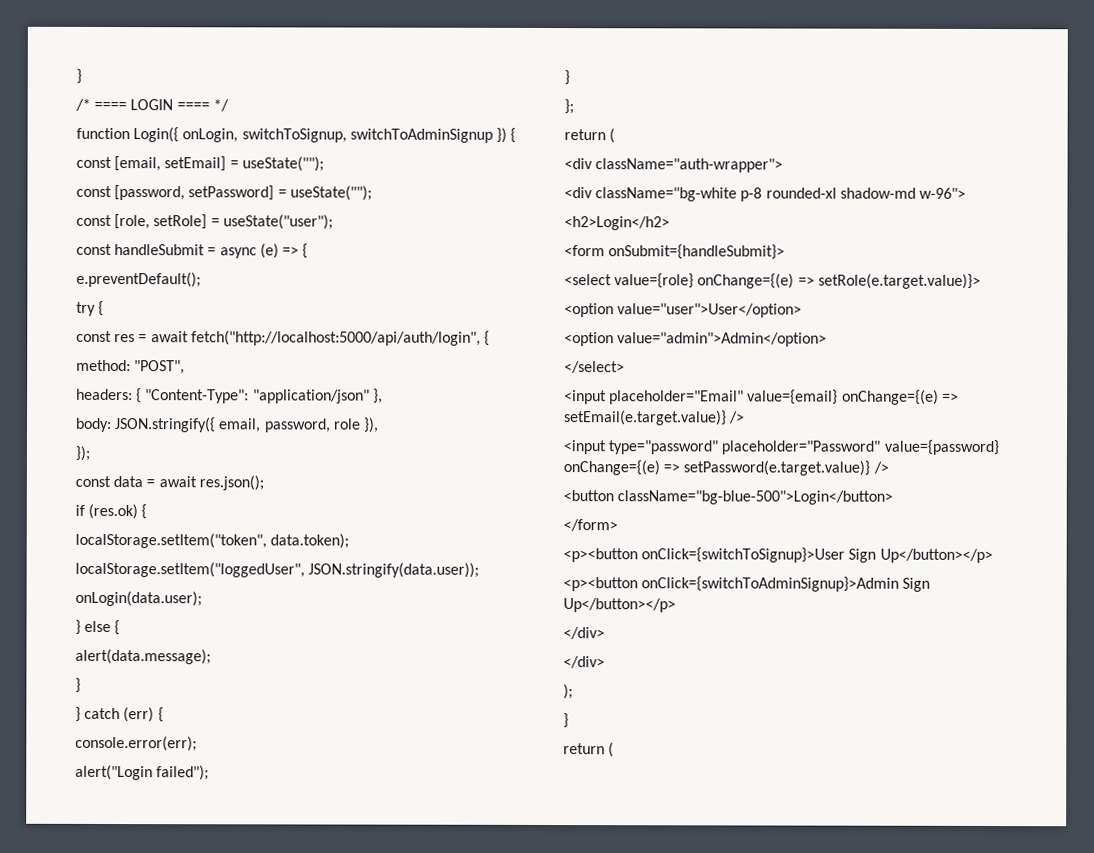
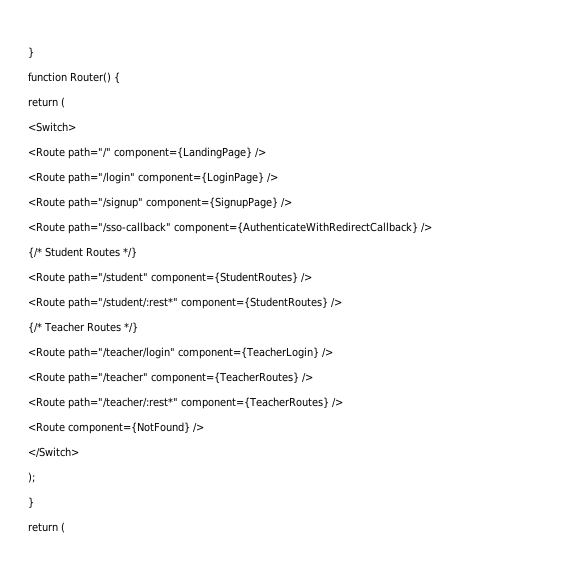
[76,68,82,84] [75,98,229,112] [76,127,517,143] [76,156,324,172] [76,185,372,201] [76,214,333,230] [76,243,309,259] [76,271,201,288] [76,300,105,316] [76,330,490,346] [76,359,186,375] [76,388,383,404] [75,417,379,433] [75,445,90,461] [75,475,264,491] [75,503,148,520] [75,532,350,549] [75,561,480,578] [75,590,202,607] [75,619,121,636] [75,648,211,665] [75,677,81,693] [75,706,164,723] [75,735,197,752] [75,764,210,781] [564,70,570,86] [564,99,574,115] [564,128,616,144] [564,158,784,173] [564,187,966,202] [564,216,670,231] [564,244,786,260] [564,273,981,289] [564,303,803,318] [564,332,828,347] [564,361,625,374] [564,389,959,405] [564,410,746,426] [563,439,999,456] [563,460,889,476] [563,490,894,505] [563,519,618,532] [563,547,993,564] [563,576,931,592] [563,598,676,613] [563,627,605,640] [563,656,605,669] } // /* ==== LOGIN ==== */ // function Login({ onLogin, switchToSignup, switchToAdminSignup }) { // const [email, setEmail] = useState(""); // const [password, setPassword] = useState(""); // const [role, setRole] = useState("user"); // const handleSubmit = async (e) => { // e.preventDefault(); // try { // const res = await fetch("http://localhost:5000/api/auth/login", { // method: "POST", // headers: { "Content-Type": "application/json" }, // body: JSON.stringify({ email, password, role }), // }); // const data = await res.json(); // if (res.ok) { // localStorage.setItem("token", data.token); // localStorage.setItem("loggedUser", JSON.stringify(data.user)); // onLogin(data.user); // } else { // alert(data.message); // } // } catch (err) { // console.error(err); // alert("Login failed"); // } // }; // return ( // <div className="auth-wrapper"> // <div className="bg-white p-8 rounded-xl shadow-md w-96"> // <h2>Login</h2> // <form onSubmit={handleSubmit}> // <select value={role} onChange={(e) => setRole(e.target.value)}> // <option value="user">User</option> // <option value="admin">Admin</option> // </select> // <input placeholder="Email" value={email} onChange={(e) => setEmail(e.target.value)} /> // <input type="password" placeholder="Password" value={password} onChange={(e) => setPassword(e.target.value)} /> // <button className="bg-blue-500">Login</button> // </form> // <p><button onClick={switchToSignup}>User Sign Up</button></p> // <p><button onClick={switchToAdminSignup}>Admin Sign Up</button></p> // </div> // </div> -> [28,47,34,58] [28,72,120,83] [28,97,65,108] [28,122,76,132] [28,147,266,159] [28,172,278,184] [28,197,292,209] [28,222,432,234] [28,247,137,258] [28,272,312,284] [28,297,342,309] [28,322,138,333] [28,347,333,359] [28,372,313,384] [28,397,343,409] [28,422,204,434] [28,447,79,458] } // function Router() { // return ( // <Switch> // <Route path="/" component={LandingPage} /> // <Route path="/login" component={LoginPage} /> // <Route path="/signup" component={SignupPage} /> // <Route path="/sso-callback" component={AuthenticateWithRedirectCallback} /> // {/* Student Routes */} // <Route path="/student" component={StudentRoutes} /> // <Route path="/student/:rest*" component={StudentRoutes} /> // {/* Teacher Routes */} // <Route path="/teacher/login" component={TeacherLogin} /> // <Route path="/teacher" component={TeacherRoutes} /> // <Route path="/teacher/:rest*" component={TeacherRoutes} /> // <Route component={NotFound} /> // </Switch>

